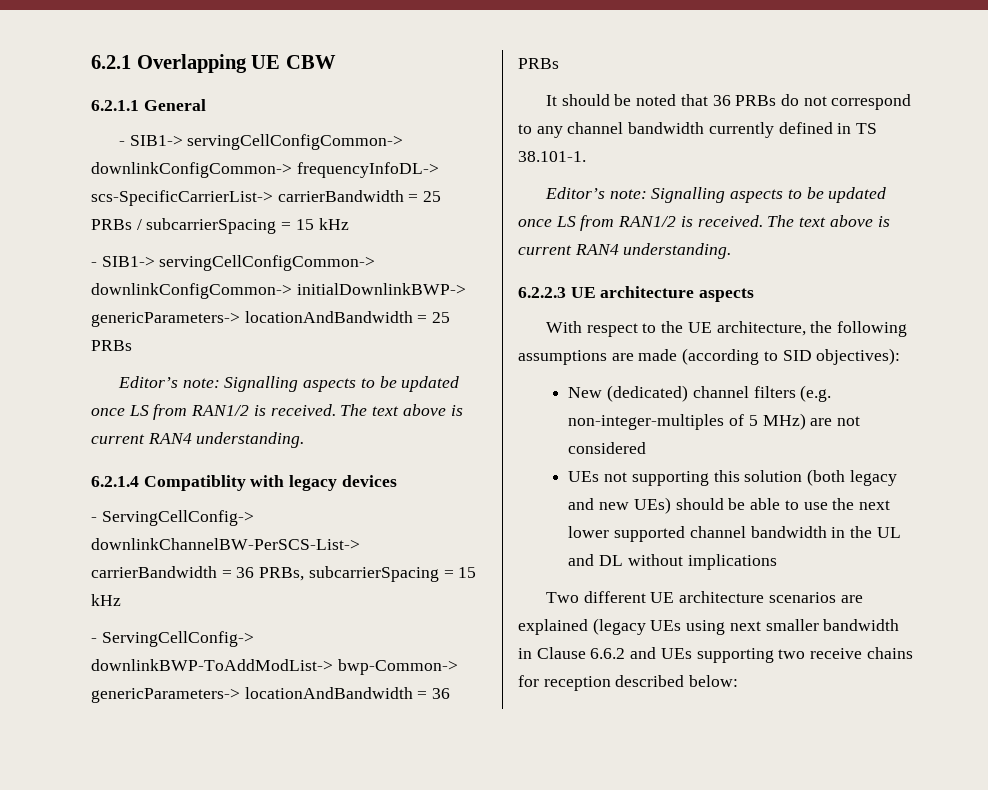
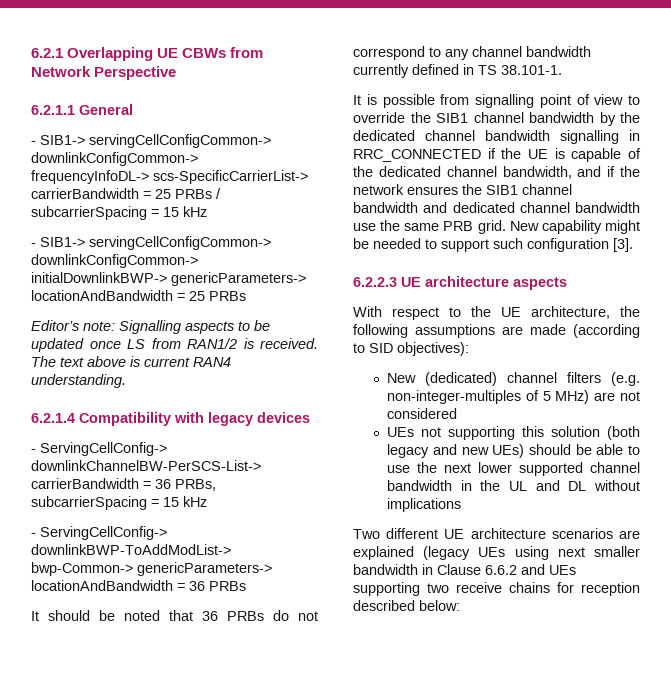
[285,55,336,69] CBW -> [182,47,264,58] [31,66,177,80] CBWs from Network Perspective
[143,475,246,491] Compatiblity -> [79,412,171,426] Compatibility
[544,187,887,203] [518,215,890,231] [518,243,732,259] Editor’s note: Signalling aspects to be updated once LS from RAN1/2 is received. The text above is current RAN4 understanding. -> [353,94,640,108] [353,112,640,126] [353,130,640,144] [353,148,641,162] [353,166,640,179] [353,184,572,195] [353,202,640,213] [353,220,640,234] [353,238,633,252] It is possible from signalling point of view to override the SIB1 channel bandwidth by the dedicated channel bandwidth signalling in RRC_CONNECTED if the UE is capable of the dedicated channel bandwidth, and if the network ensures the SIB1 channel bandwidth and dedicated channel bandwidth use the same PRB grid. New capability might be needed to support such configuration [3].

